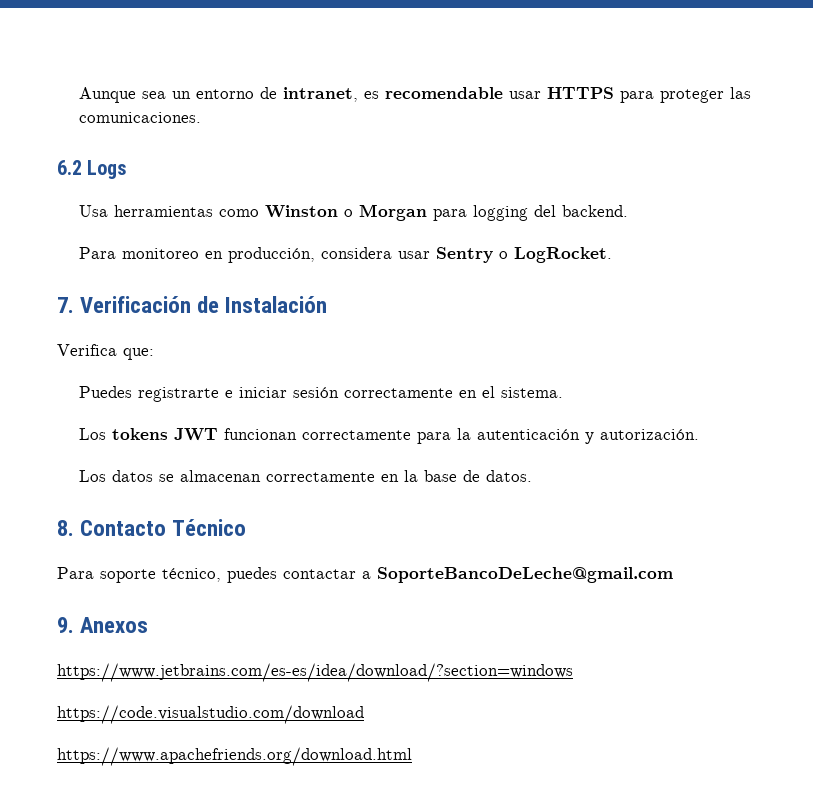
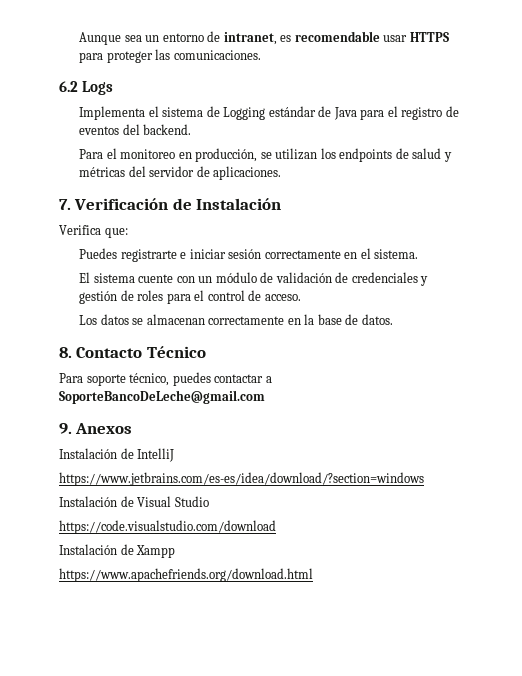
[78,204,528,221] Usa herramientas como Winston o Morgan para logging -> [79,106,459,120] [79,126,120,135] Implementa el sistema de Logging estándar de Java para el registro de eventos
(116, 253) none -> [106,148,117,159] el
[320,247,612,263] considera usar Sentry o LogRocket. -> [260,148,452,162] [79,166,282,180] se utilizan los endpoints de salud y métricas del servidor de aplicaciones.
[78,428,699,444] Los tokens JWT funcionan correctamente para la autenticación y autorización. -> [79,272,429,286] [79,290,301,304] El sistema cuente con un módulo de validación de credenciales y gestión de roles para el control de acceso.
[57,663,573,682] [57,705,364,724] https://www.jetbrains.com/es-es/idea/download/?section=windows // https://code.visualstudio.com/download -> [59,448,175,462] [59,472,424,486] [59,496,209,507] [59,520,276,534] [59,544,176,558] Instalación de IntelliJ // https://www.jetbrains.com/es-es/idea/download/?section=windows // Instalación de Visual Studio // https://code.visualstudio.com/download // Instalación de Xampp

